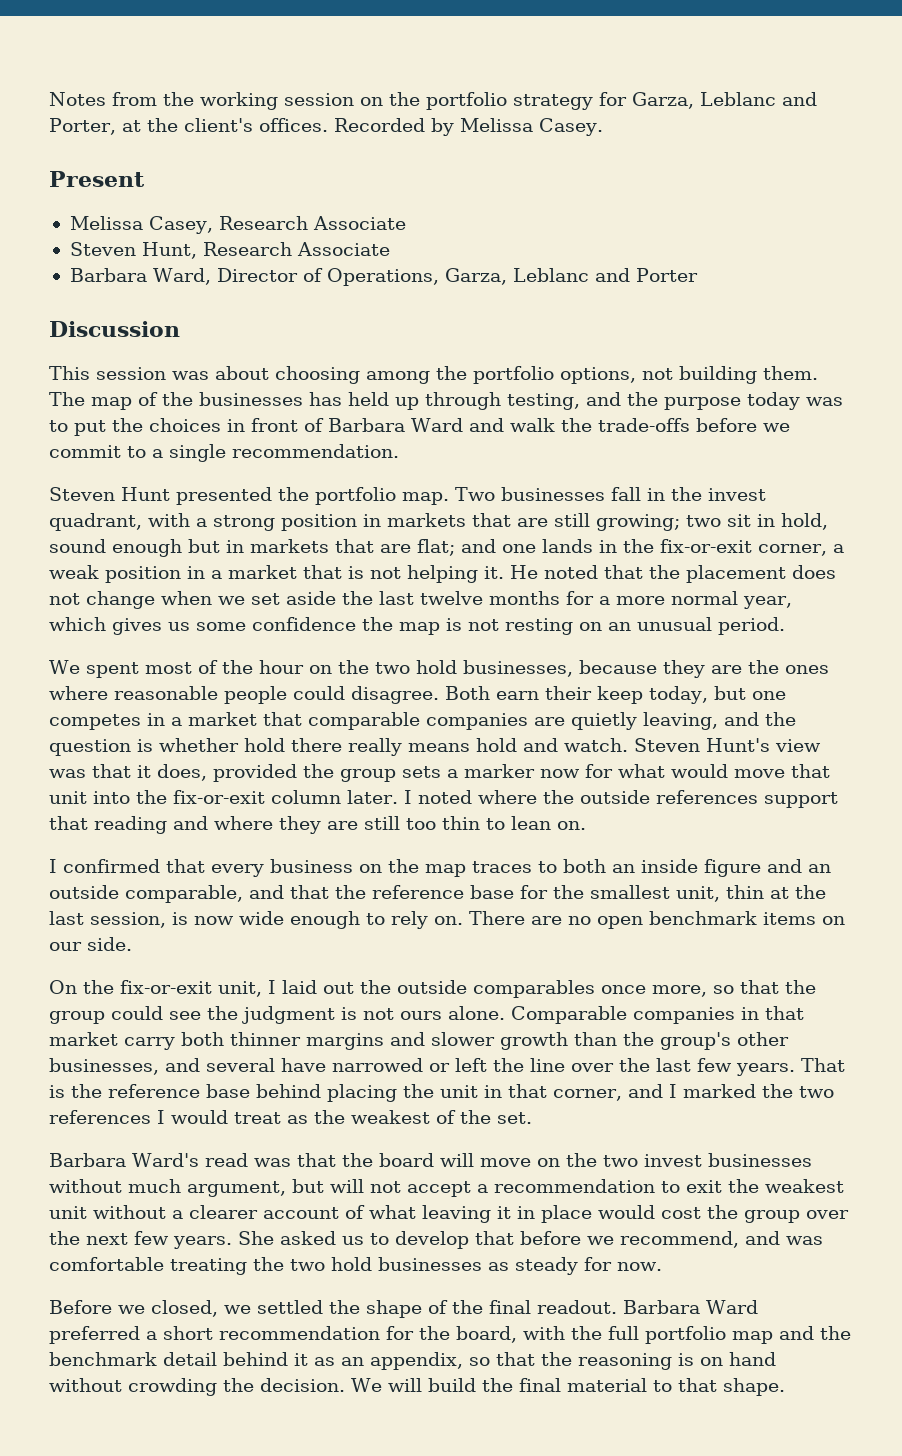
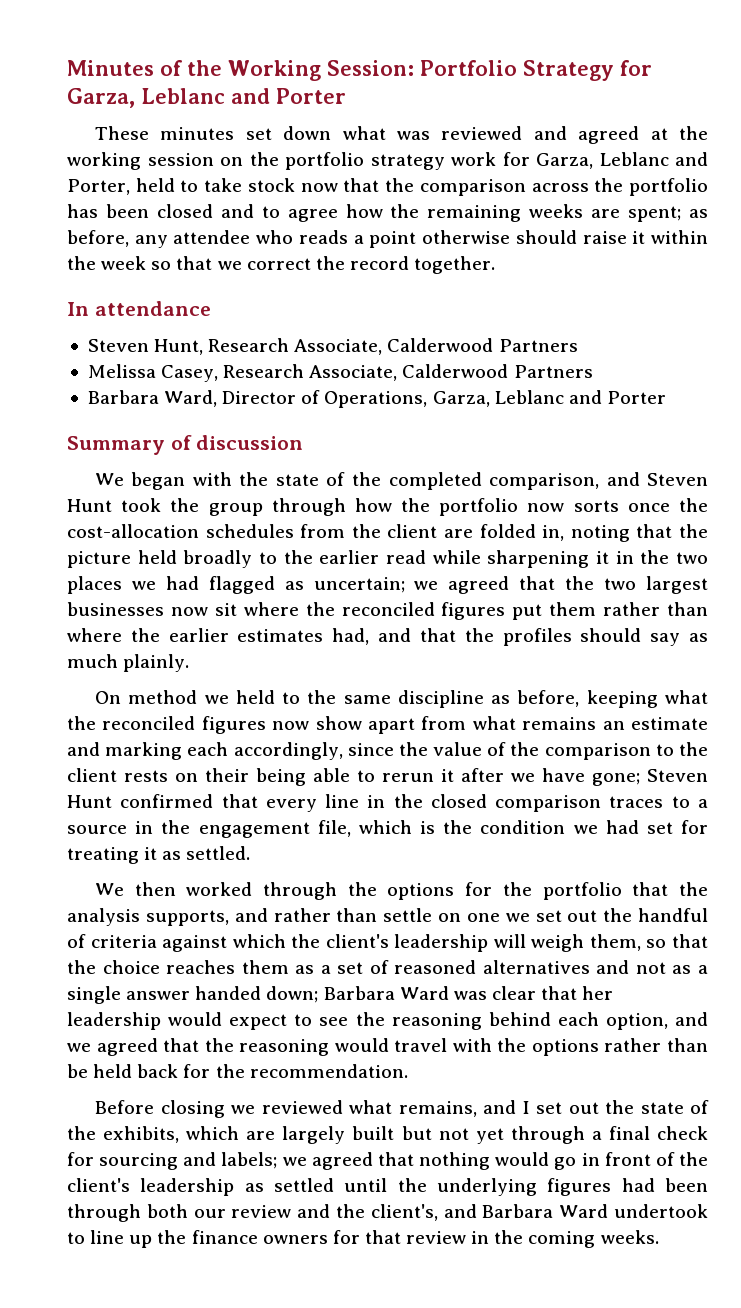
[49,92,157,106] Notes from -> [67,60,652,81] [67,88,346,108] [94,126,668,144] Minutes of the Working Session: Portfolio Strategy for Garza, Leblanc and Porter // These minutes set down what was reviewed and agreed at
(593, 102) none -> [451,152,496,166] work
[121,118,603,136] [49,171,145,187] [69,216,406,234] [69,242,390,259] at the client's offices. Recorded by Melissa Casey. // Present // Melissa Casey, Research Associate // Steven Hunt, Research Associate -> [135,178,709,196] [67,204,708,222] [67,230,709,248] [67,256,496,274] [67,301,211,316] [87,338,578,355] [87,364,593,382] held to take stock now that the comparison across the portfolio has been closed and to agree how the remaining weeks are spent; as before, any attendee who reads a point otherwise should raise it within the week so that we correct the record together. // In attendance // Steven Hunt, Research Associate, Calderwood Partners // Melissa Casey, Research Associate, Calderwood Partners
[49,321,180,337] [49,366,818,384] [49,392,843,410] [49,418,790,436] [49,444,399,462] [49,487,766,505] [49,513,828,531] [49,539,844,557] [49,565,836,583] [49,591,792,609] [49,617,785,635] [49,660,829,678] [49,686,786,704] [49,712,796,730] [49,738,821,756] [49,764,830,782] [49,790,838,808] [49,816,586,834] [49,859,831,877] [49,885,826,903] [49,911,845,929] [49,937,132,951] [49,980,816,998] [49,1006,804,1024] [49,1032,789,1050] [49,1058,845,1076] [49,1084,834,1102] [49,1110,532,1124] [49,1153,812,1167] [49,1179,844,1197] [49,1205,849,1223] [49,1231,823,1249] [49,1257,662,1275] [49,1300,758,1318] [49,1326,851,1344] [49,1352,776,1370] [49,1378,785,1396] Discussion // This session was about choosing among the portfolio options, not building them. The map of the businesses has held up through testing, and the purpose today was to put the choices in front of Barbara Ward and walk the trade-offs before we commit to a single recommendation. // Steven Hunt presented the portfolio map. Two businesses fall in the invest quadrant, with a strong position in markets that are still growing; two sit in hold, sound enough but in markets that are flat; and one lands in the fix-or-exit corner, a weak position in a market that is not helping it. He noted that the placement does not change when we set aside the last twelve months for a more normal year, which gives us some confidence the map is not resting on an unusual period. // We spent most of the hour on the two hold businesses, because they are the ones where reasonable people could disagree. Both earn their keep today, but one competes in a market that comparable companies are quietly leaving, and the question is whether hold there really means hold and watch. Steven Hunt's view was that it does, provided the group sets a marker now for what would move that unit into the fix-or-exit column later. I noted where the outside references support that reading and where they are still too thin to lean on. // I confirmed that every business on the map traces to both an inside figure and an outside comparable, and that the reference base for the smallest unit, thin at the last session, is now wide enough to rely on. There are no open benchmark items on our side. // On the fix-or-exit unit, I laid out the outside comparables once more, so that the group could see the judgment is not ours alone. Comparable companies in that market carry both thinner margins and slower growth than the group's other businesses, and several have narrowed or left the line over the last few years. That is the reference base behind placing the unit in that corner, and I marked the two references I would treat as the weakest of the set. // Barbara Ward's read was that the board will move on the two invest businesses without much argument, but will not accept a recommendation to exit the weakest unit without a clearer account of what leaving it in place would cost the group over the next few years. She asked us to develop that before we recommend, and was comfortable treating the two hold businesses as steady for now. // Before we closed, we settled the shape of the final readout. Barbara Ward preferred a short recommendation for the board, with the full portfolio map and the benchmark detail behind it as an appendix, so that the reasoning is on hand without crowding the decision. We will build the final material to that shape. -> [67,435,304,455] [94,472,709,490] [67,498,708,516] [67,524,709,542] [67,550,708,568] [67,576,708,594] [67,602,708,620] [67,628,709,646] [67,654,190,672] [94,690,709,708] [67,716,708,734] [67,742,708,760] [67,768,708,786] [67,794,708,812] [67,820,708,838] [67,846,251,864] [94,882,708,900] [67,908,708,926] [67,934,708,952] [67,960,709,974] [67,986,614,1004] [67,1012,709,1030] [67,1038,708,1056] [67,1064,408,1078] [94,1100,709,1118] [67,1126,709,1144] [67,1152,709,1170] [67,1178,708,1196] [67,1204,708,1222] [67,1230,659,1248] Summary of discussion // We began with the state of the completed comparison, and Steven Hunt took the group through how the portfolio now sorts once the cost-allocation schedules from the client are folded in, noting that the picture held broadly to the earlier read while sharpening it in the two places we had flagged as uncertain; we agreed that the two largest businesses now sit where the reconciled figures put them rather than where the earlier estimates had, and that the profiles should say as much plainly. // On method we held to the same discipline as before, keeping what the reconciled figures now show apart from what remains an estimate and marking each accordingly, since the value of the comparison to the client rests on their being able to rerun it after we have gone; Steven Hunt confirmed that every line in the closed comparison traces to a source in the engagement file, which is the condition we had set for treating it as settled. // We then worked through the options for the portfolio that the analysis supports, and rather than settle on one we set out the handful of criteria against which the client's leadership will weigh them, so that the choice reaches them as a set of reasoned alternatives and not as a single answer handed down; Barbara Ward was clear that her leadership would expect to see the reasoning behind each option, and we agreed that the reasoning would travel with the options rather than be held back for the recommendation. // Before closing we reviewed what remains, and I set out the state of the exhibits, which are largely built but not yet through a final check for sourcing and labels; we agreed that nothing would go in front of the client's leadership as settled until the underlying figures had been through both our review and the client's, and Barbara Ward undertook to line up the finance owners for that review in the coming weeks.

